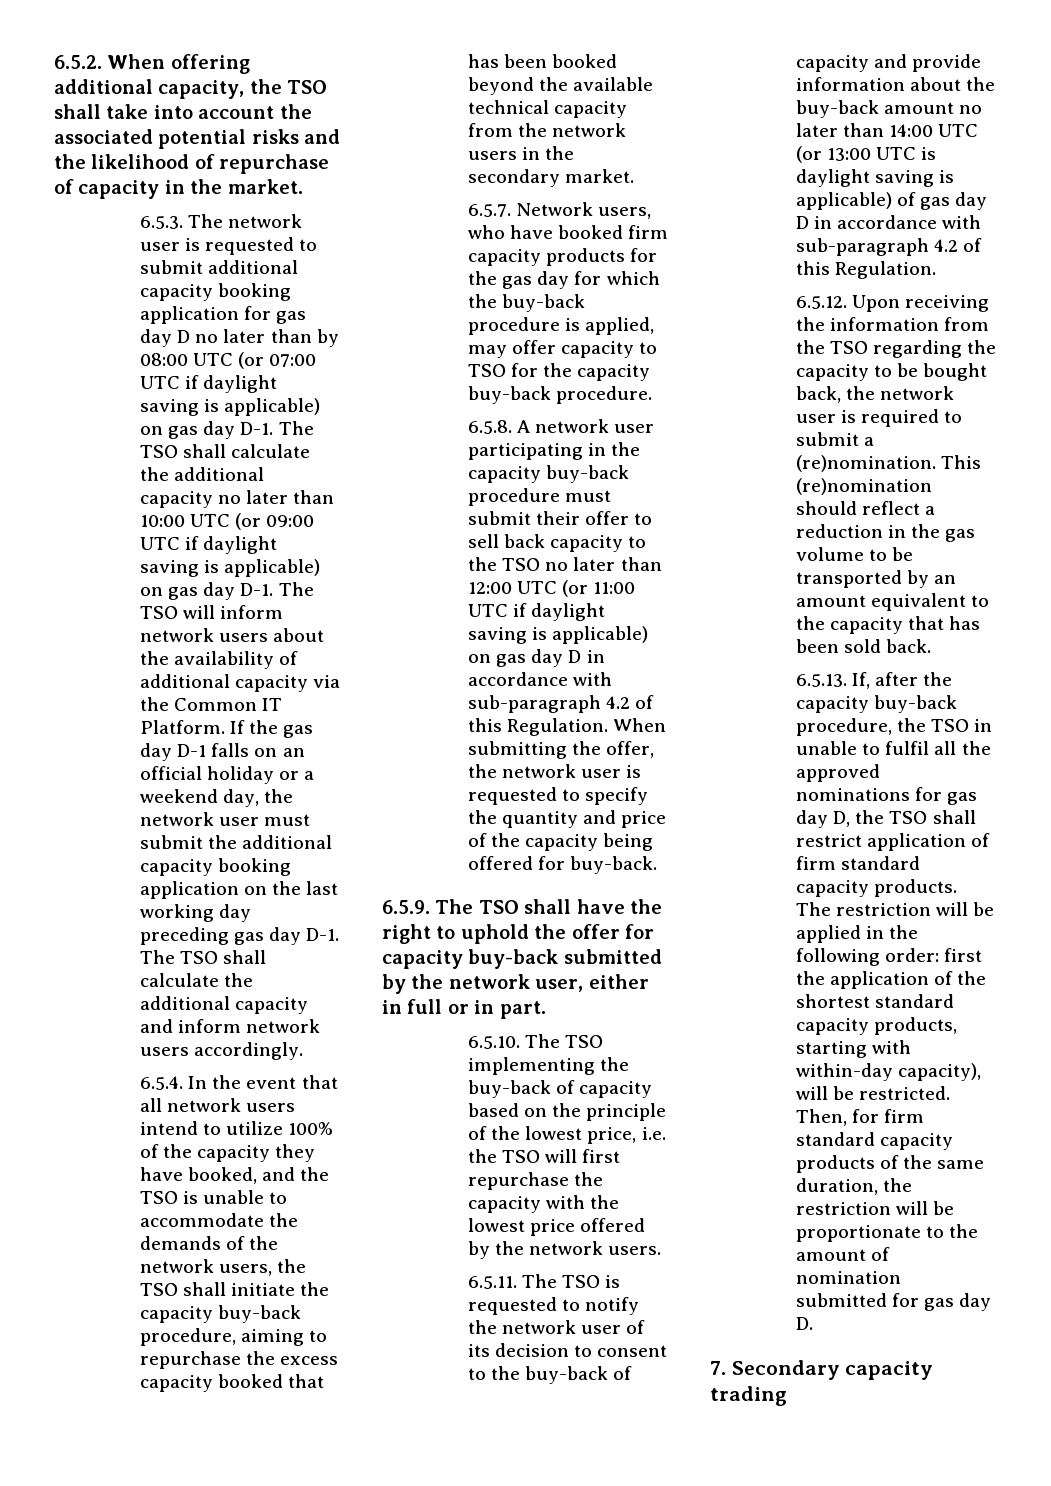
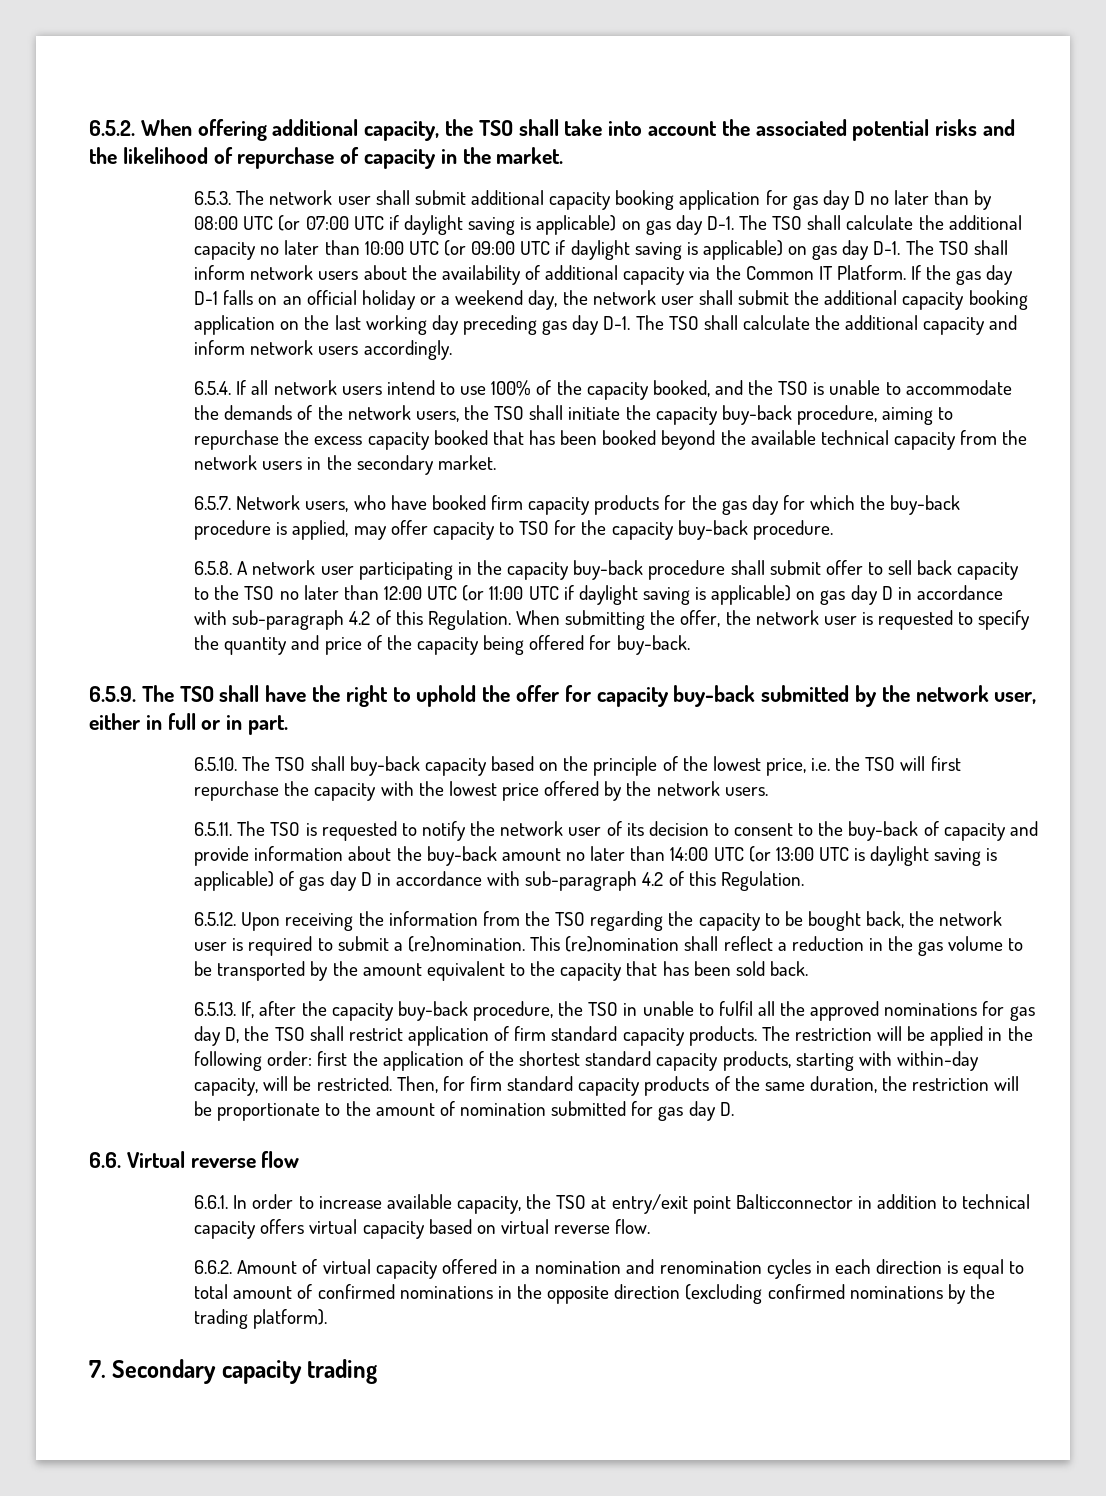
[185,237,318,255] is requested to -> [375,190,410,205] shall
[183,605,216,619] will -> [973,240,1008,255] shall
[264,814,311,826] must -> [698,290,733,305] shall
[188,1075,338,1089] In the event that -> [236,380,247,395] If
[226,1121,284,1135] utilize -> [460,386,487,395] use
[275,1144,316,1162] [140,1167,184,1181] they have -> (649, 391) none
[565,490,612,502] [468,511,581,525] must submit their -> [730,560,821,575] shall submit
[468,1057,630,1075] [468,1080,576,1098] implementing the buy-back of -> [310,756,420,776] shall buy-back
[796,501,858,515] should -> [684,936,719,951] shall
[934,575,957,584] an -> [332,961,358,976] the
[898,1063,982,1081] capacity), -> [194,1078,259,1096] capacity,
(814, 1323) none -> [89,1151,300,1168] [194,1194,1031,1214] [194,1219,651,1239] [194,1259,1025,1279] [194,1284,995,1304] [194,1309,328,1329] // 6.6. Virtual reverse flow // 6.6.1. In order to increase available capacity, the TSO at entry/exit point Balticconnector in addition to technical capacity offers virtual capacity based on virtual reverse flow. // 6.6.2. Amount of virtual capacity offered in a nomination and renomination cycles in each direction is equal to total amount of confirmed nominations in the opposite direction (excluding confirmed nominations by the trading platform).

